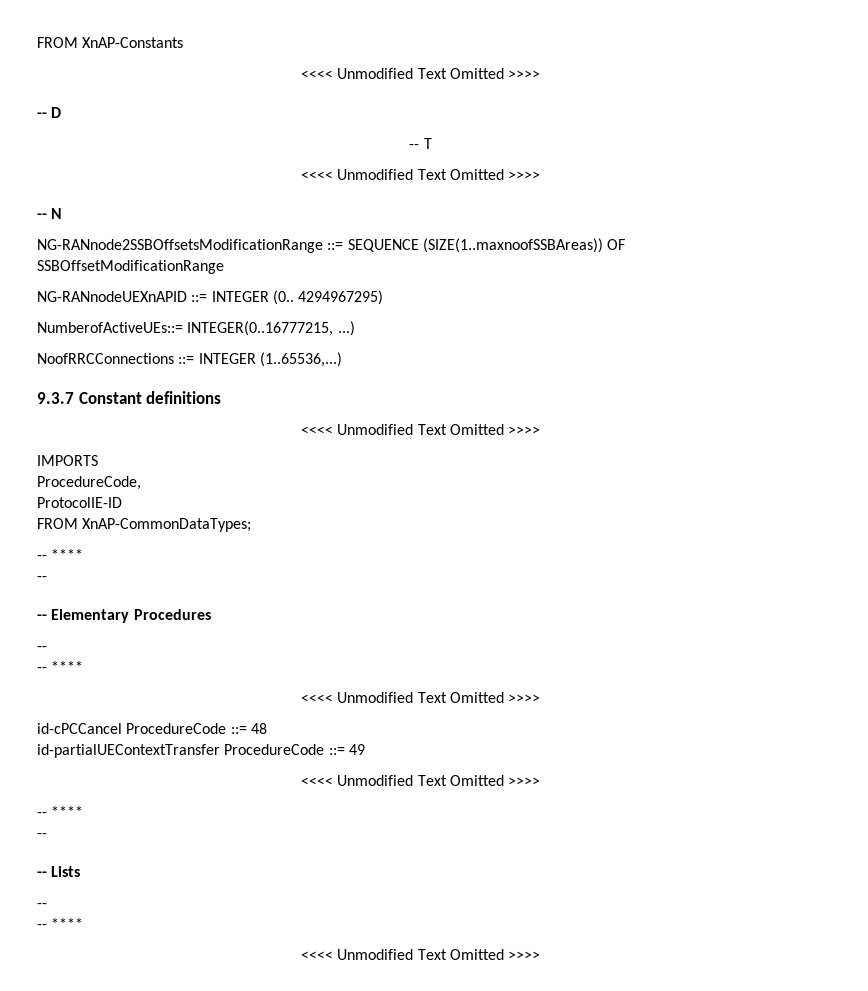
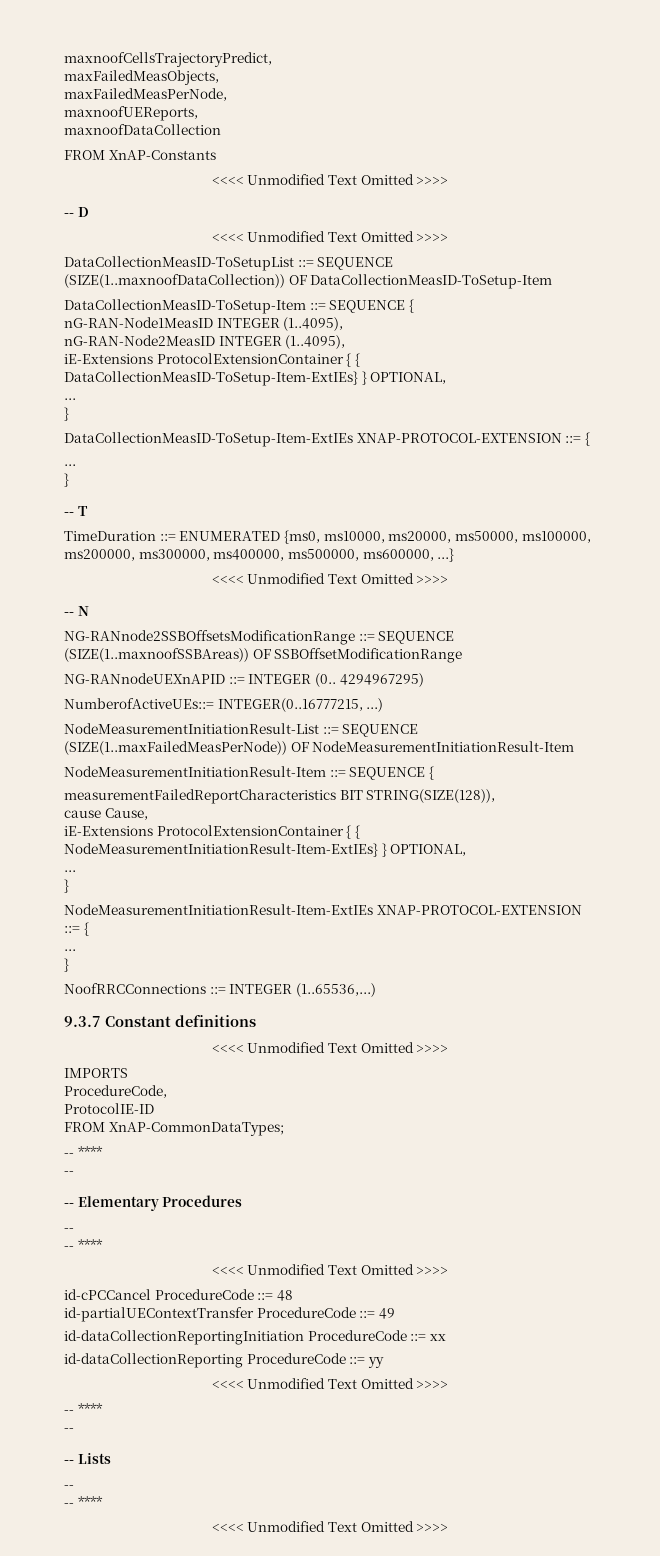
(37, 42) none -> [64,52,272,67] [64,70,219,85] [64,88,227,101] [64,106,198,121] [64,124,221,135] maxnoofCellsTrajectoryPredict, // maxFailedMeasObjects, // maxFailedMeasPerNode, // maxnoofUEReports, // maxnoofDataCollection //
[409,138,432,149] -- T -> [211,231,449,242] [64,256,394,271] [64,274,553,289] [64,299,414,314] [64,317,344,331] [64,335,346,349] [64,353,360,367] [64,371,447,386] [64,398,76,400] [64,407,69,421] [64,432,590,447] [64,464,76,466] [64,473,69,487] [64,506,88,516] [64,530,591,544] [64,548,455,562] <<<< Unmodified Text Omitted >>>> // DataCollectionMeasID-ToSetupList ::= SEQUENCE (SIZE(1..maxnoofDataCollection)) OF DataCollectionMeasID-ToSetup-Item // DataCollectionMeasID-ToSetup-Item ::= SEQUENCE { // nG-RAN-Node1MeasID INTEGER (1..4095), // nG-RAN-Node2MeasID INTEGER (1..4095), // iE-Extensions ProtocolExtensionContainer { { DataCollectionMeasID-ToSetup-Item-ExtIEs} } OPTIONAL, // ... // } // DataCollectionMeasID-ToSetup-Item-ExtIEs XNAP-PROTOCOL-EXTENSION ::= { // ... // } // -- T // TimeDuration ::= ENUMERATED {ms0, ms10000, ms20000, ms50000, ms100000, ms200000, ms300000, ms400000, ms500000, ms600000, ...}
(355, 328) none -> [64,723,419,737] [64,741,575,755] [64,766,434,780] [64,789,496,804] [64,808,148,820] [64,825,360,839] [64,843,467,857] [64,870,76,872] [64,879,69,893] [64,904,582,915] [64,922,89,936] [64,949,76,951] [64,958,69,972] // NodeMeasurementInitiationResult-List ::= SEQUENCE (SIZE(1..maxFailedMeasPerNode)) OF NodeMeasurementInitiationResult-Item // NodeMeasurementInitiationResult-Item ::= SEQUENCE { // measurementFailedReportCharacteristics BIT STRING(SIZE(128)), // cause Cause, // iE-Extensions ProtocolExtensionContainer { { NodeMeasurementInitiationResult-Item-ExtIEs} } OPTIONAL, // ... // } // NodeMeasurementInitiationResult-Item-ExtIEs XNAP-PROTOCOL-EXTENSION ::= { // ... // }
(365, 749) none -> [64,1330,446,1345] [64,1353,384,1368] // id-dataCollectionReportingInitiation ProcedureCode ::= xx // id-dataCollectionReporting ProcedureCode ::= yy

